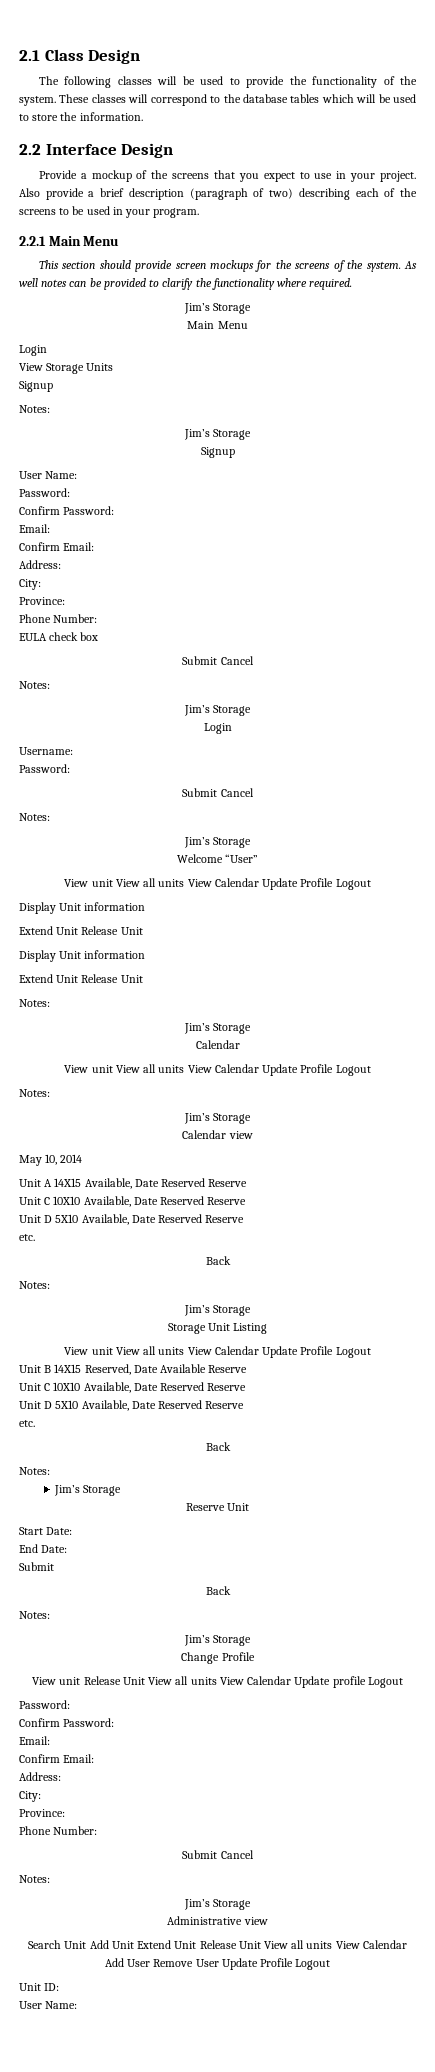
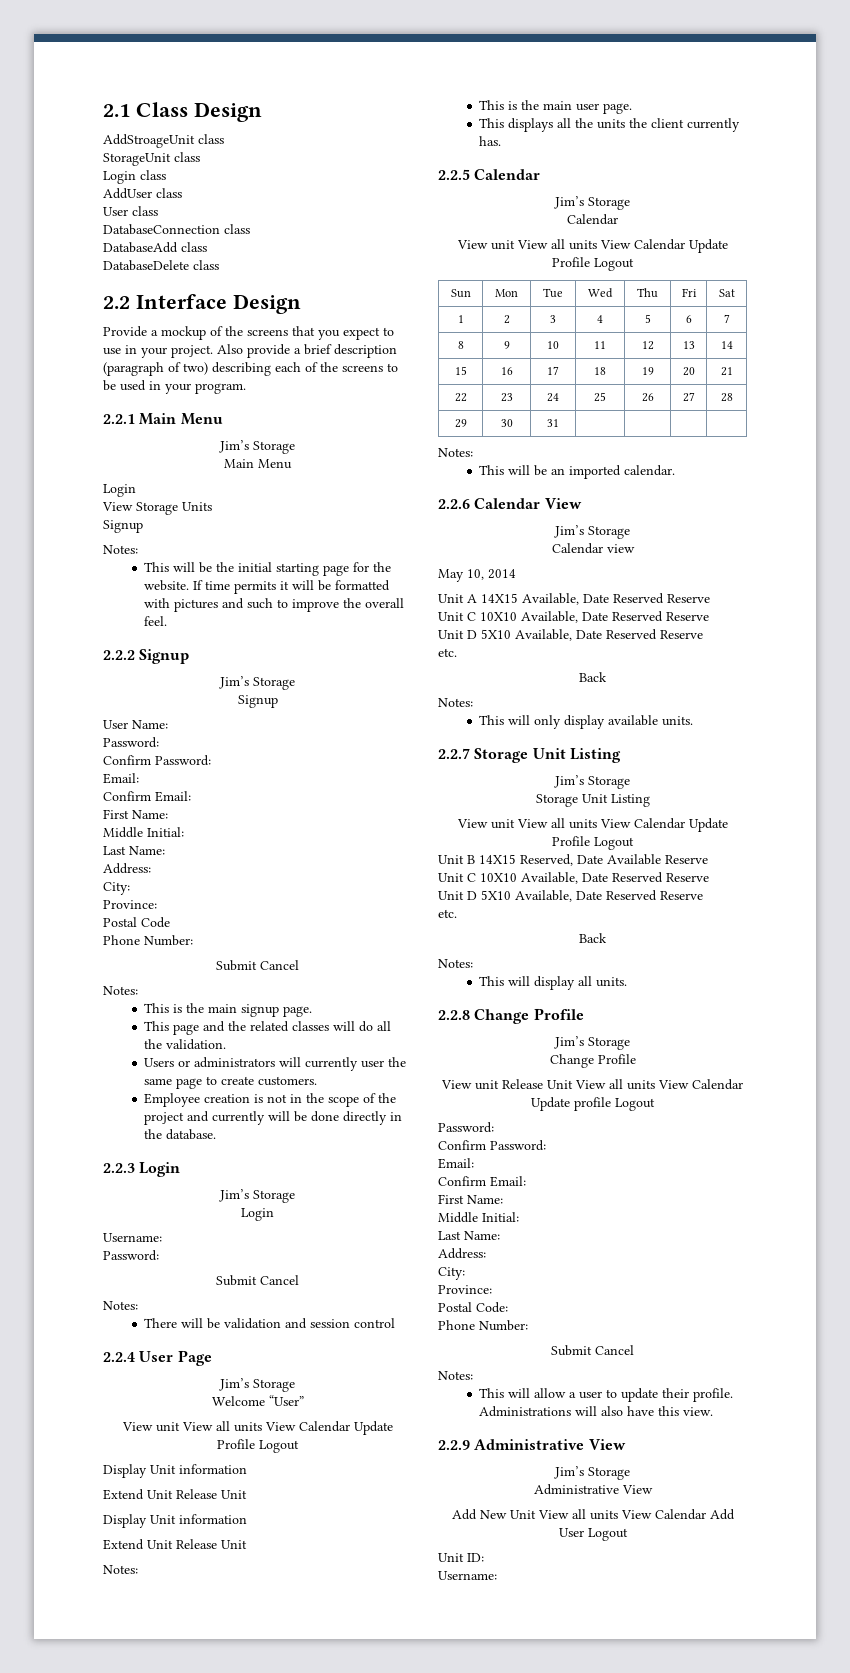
[38,76,418,88] [19,94,417,106] [19,112,143,121] The following classes will be used to provide the functionality of the system. These classes will correspond to the database tables which will be used to store the information. -> [103,134,224,148] [103,152,200,166] [103,170,166,184] [103,188,182,199] [103,206,158,216] [103,224,250,235] [103,242,207,253] [103,260,219,271] AddStroageUnit class // StorageUnit class // Login class // AddUser class // User class // DatabaseConnection class // DatabaseAdd class // DatabaseDelete class
[38,260,417,272] [19,278,353,290] // This section should provide screen mockups for the screens of the system. As well notes can be provided to clarify the functionality where required. -> (223, 419) none
(50, 409) none -> [144,562,392,576] [144,580,391,594] [144,598,405,612] [144,616,168,626] [103,649,190,664] // This will be the initial starting page for the website. If time permits it will be formatted with pictures and such to improve the overall feel. // 2.2.2 Signup
[19,560,61,569] [19,579,41,590] [19,597,65,605] [19,614,98,623] [19,632,99,641] [182,656,254,665] [19,681,50,689] // Address: // City: // Province: // Phone Number: // EULA check box // Submit Cancel // Notes: -> [103,809,168,819] [103,827,184,838] [103,846,165,855] [103,863,151,874] [103,882,130,895] [103,900,157,909] [103,917,170,928] [103,935,193,946] [216,960,299,971] [103,986,138,995] [144,1003,313,1017] [144,1021,392,1035] [144,1039,227,1050] [144,1057,407,1071] [144,1076,318,1089] [144,1093,397,1107] [144,1111,403,1125] [144,1129,217,1140] [103,1162,181,1177] // First Name: // Middle Initial: // Last Name: // Address: // City: // Province: // Postal Code // Phone Number: // Submit Cancel // Notes: // This is the main signup page. // This page and the related classes will do all the validation. // Users or administrators will currently user the same page to create customers. // Employee creation is not in the scope of the project and currently will be done directly in the database. // 2.2.3 Login
(50, 817) none -> [144,1318,396,1329] [103,1350,212,1366] // There will be validation and session control // 2.2.4 User Page
(50, 1003) none -> [479,100,633,114] [479,118,741,132] [479,136,502,146] [438,169,541,180] // This is the main user page. // This displays all the units the client currently has. // 2.2.5 Calendar
[19,1089,50,1097] // Notes: -> [450,289,471,298] [495,289,518,297] [543,288,563,298] [588,288,613,298] [637,288,658,298] [681,288,697,297] [718,289,735,297] [457,315,464,323] [503,315,510,324] [550,315,556,323] [597,315,603,323] [644,314,651,323] [685,315,692,323] [723,314,730,323] [457,341,464,349] [503,341,510,349] [547,341,559,349] [594,341,606,349] [641,341,654,350] [682,341,695,349] [720,341,733,349] [454,366,467,375] [500,367,513,375] [547,366,559,375] [594,367,606,375] [641,367,654,375] [682,367,695,376] [720,367,733,376] [454,393,467,402] [500,393,513,402] [547,393,559,402] [594,392,606,402] [641,393,654,402] [682,392,695,402] [720,393,733,402] [454,419,467,428] [500,419,513,427] [547,419,559,427] [438,448,473,457] [479,465,676,479] [438,498,582,509] // Sun | Mon | Tue | Wed | Thu | Fri | Sat // 1 | 2 | 3 | 4 | 5 | 6 | 7 // 8 | 9 | 10 | 11 | 12 | 13 | 14 // 15 | 16 | 17 | 18 | 19 | 20 | 21 // 22 | 23 | 24 | 25 | 26 | 27 | 28 // 29 | 30 | 31 | | | | // Notes: // This will be an imported calendar. // 2.2.6 Calendar View
(50, 1285) none -> [479,715,694,729] [438,748,621,763] // This will only display available units. // 2.2.7 Storage Unit Listing
[54,1485,122,1496] [185,1503,250,1511] [19,1527,73,1535] [19,1544,68,1553] [19,1562,54,1571] [205,1586,231,1595] [19,1611,50,1619] Jim’s Storage // Reserve Unit // Start Date: // End Date: // Submit // Back // Notes: -> [479,976,628,990] [438,1008,584,1024] This will display all units. // 2.2.8 Change Profile
[19,1772,61,1781] [19,1791,41,1802] [19,1809,65,1817] [19,1826,98,1835] [182,1850,254,1859] [19,1875,50,1883] [183,1899,252,1910] [167,1916,268,1925] [28,1940,237,1949] // Address: // City: // Province: // Phone Number: // Submit Cancel // Notes: // Jim’s Storage // Administrative view // Search Unit Add Unit Extend Unit Release -> [438,1194,503,1204] [438,1212,519,1223] [438,1231,500,1240] [438,1248,486,1259] [438,1267,465,1280] [438,1285,492,1294] [438,1302,508,1313] [438,1320,528,1331] [551,1345,634,1356] [438,1371,473,1380] [479,1388,734,1402] [479,1406,714,1417] [438,1439,626,1450] [554,1466,630,1480] [533,1484,653,1495] [451,1509,507,1520] // First Name: // Middle Initial: // Last Name: // Address: // City: // Province: // Postal Code: // Phone Number: // Submit Cancel // Notes: // This will allow a user to update their profile. Administrations will also have this view. // 2.2.9 Administrative View // Jim’s Storage // Administrative View // Add New
[153,1958,293,1970] Remove User Update Profile -> (584, 1532) none
[19,2001,78,2009] User Name: -> [438,1571,497,1580] Username:

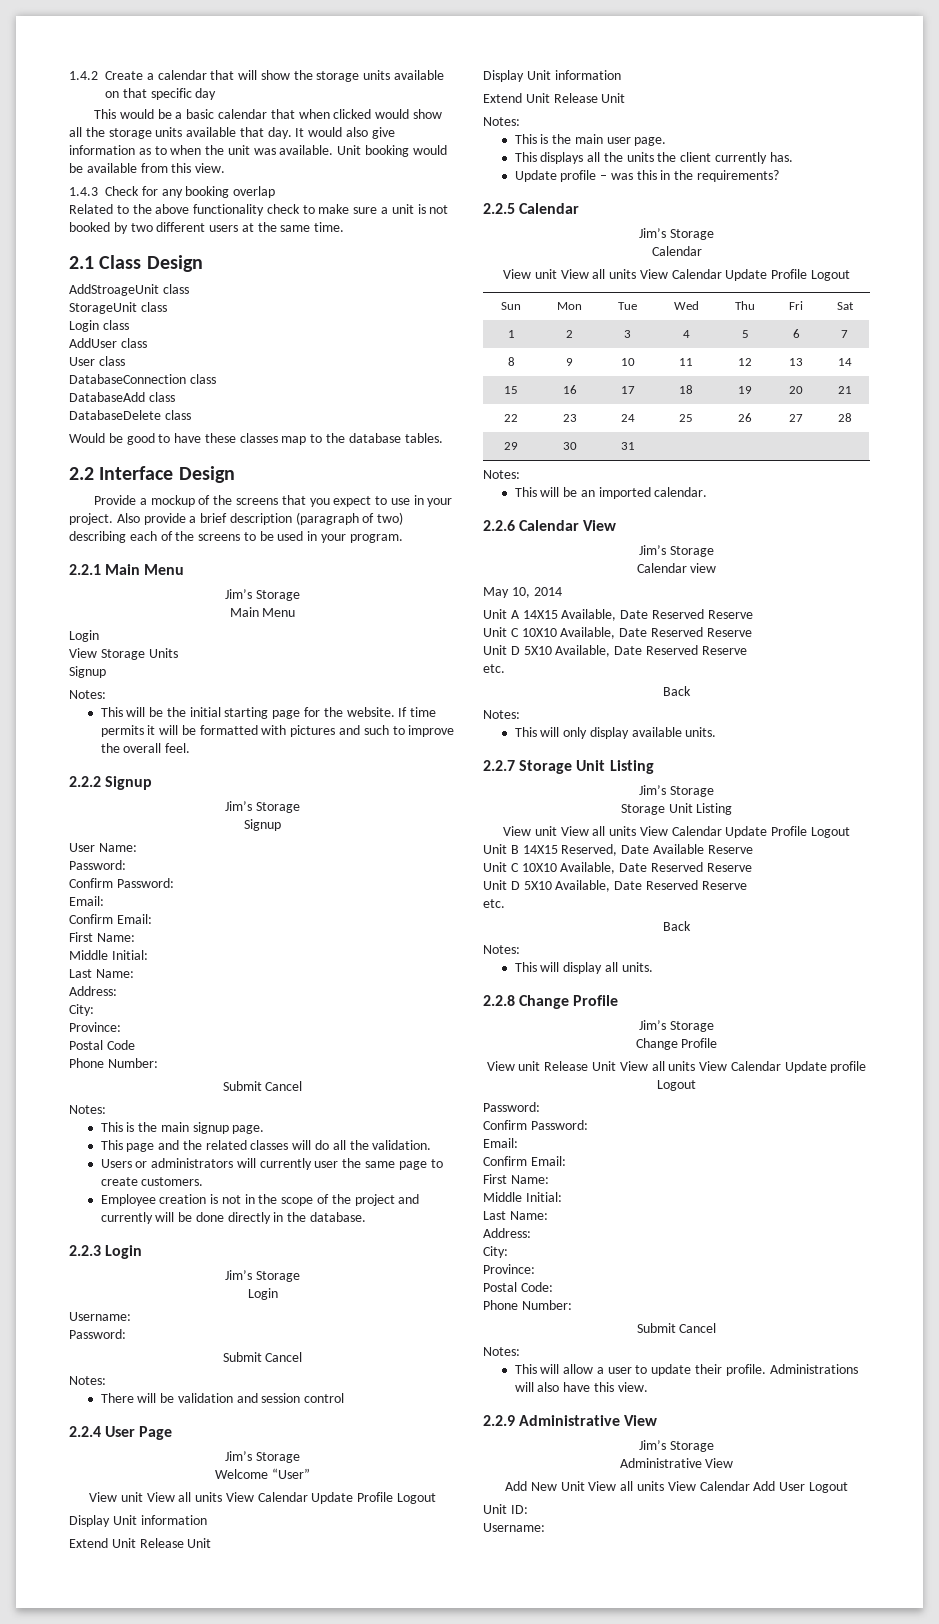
(103, 110) none -> [69,70,445,82] [105,88,217,100] [94,109,442,119] [69,127,395,139] [69,145,447,157] [69,163,226,173] [69,186,276,198] [69,204,449,216] [69,222,345,234] 1.4.2 Create a calendar that will show the storage units available on that specific day // This would be a basic calendar that when clicked would show all the storage units available that day. It would also give information as to when the unit was available. Unit booking would be available from this view. // 1.4.3 Check for any booking overlap // Related to the above functionality check to make sure a unit is not booked by two different users at the same time. //
(219, 265) none -> [69,433,443,445] // Would be good to have these classes map to the database tables.
(502, 141) none -> [514,170,780,182] // Update profile – was this in the requirements?

